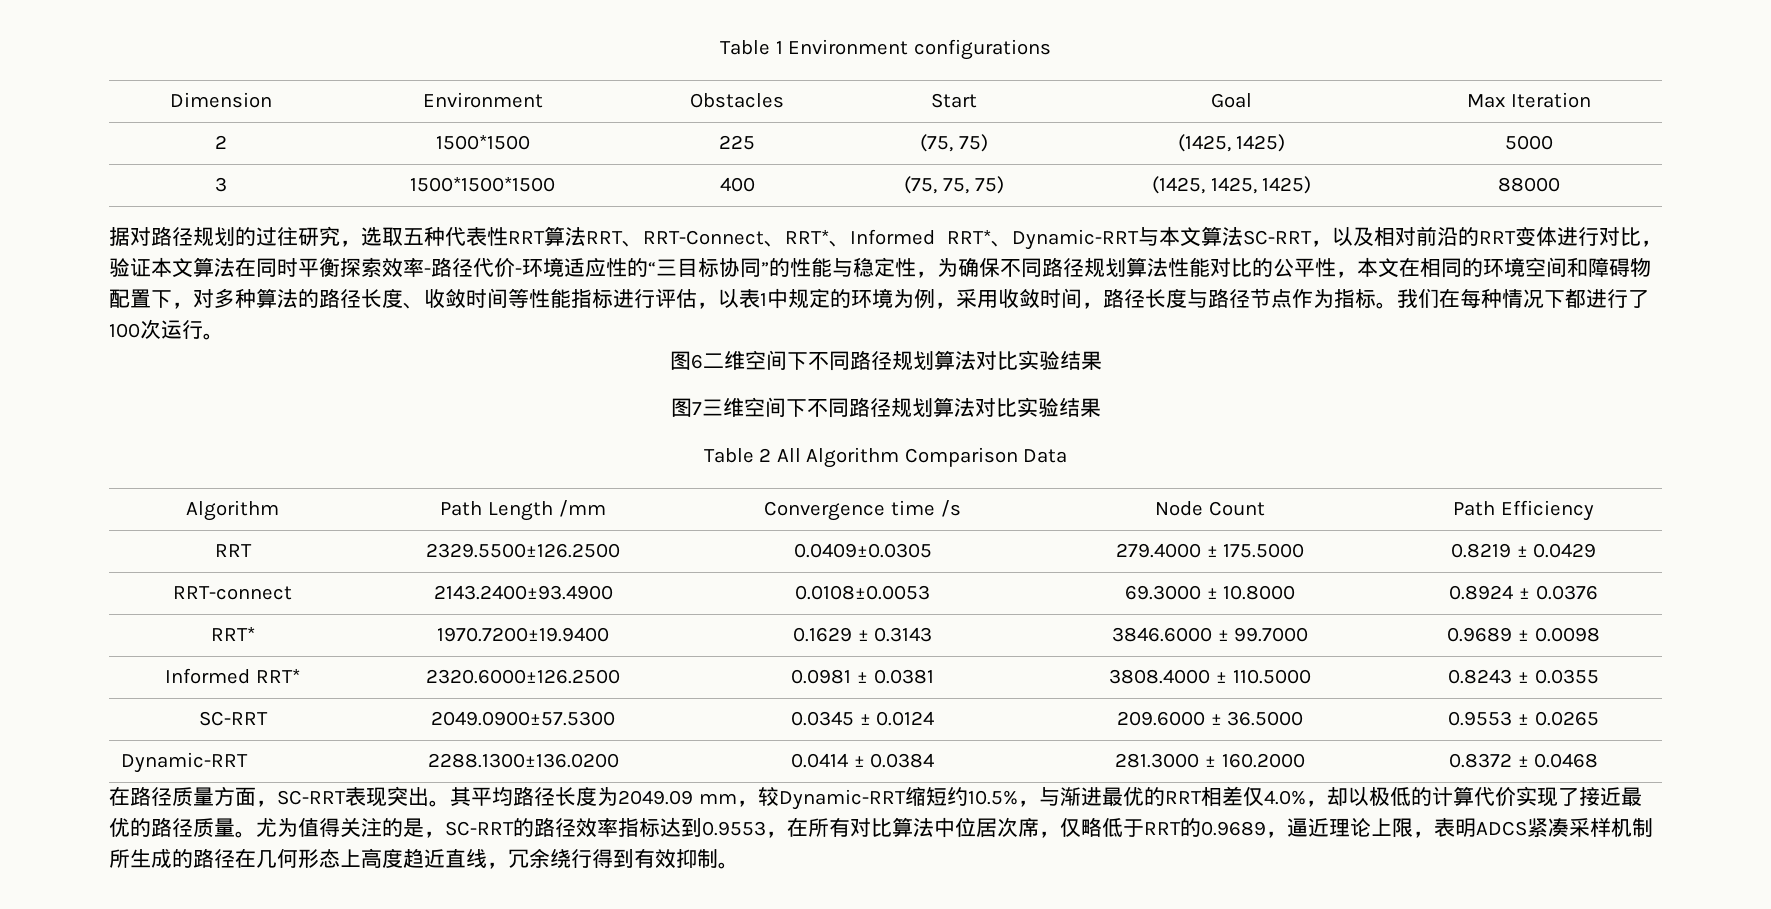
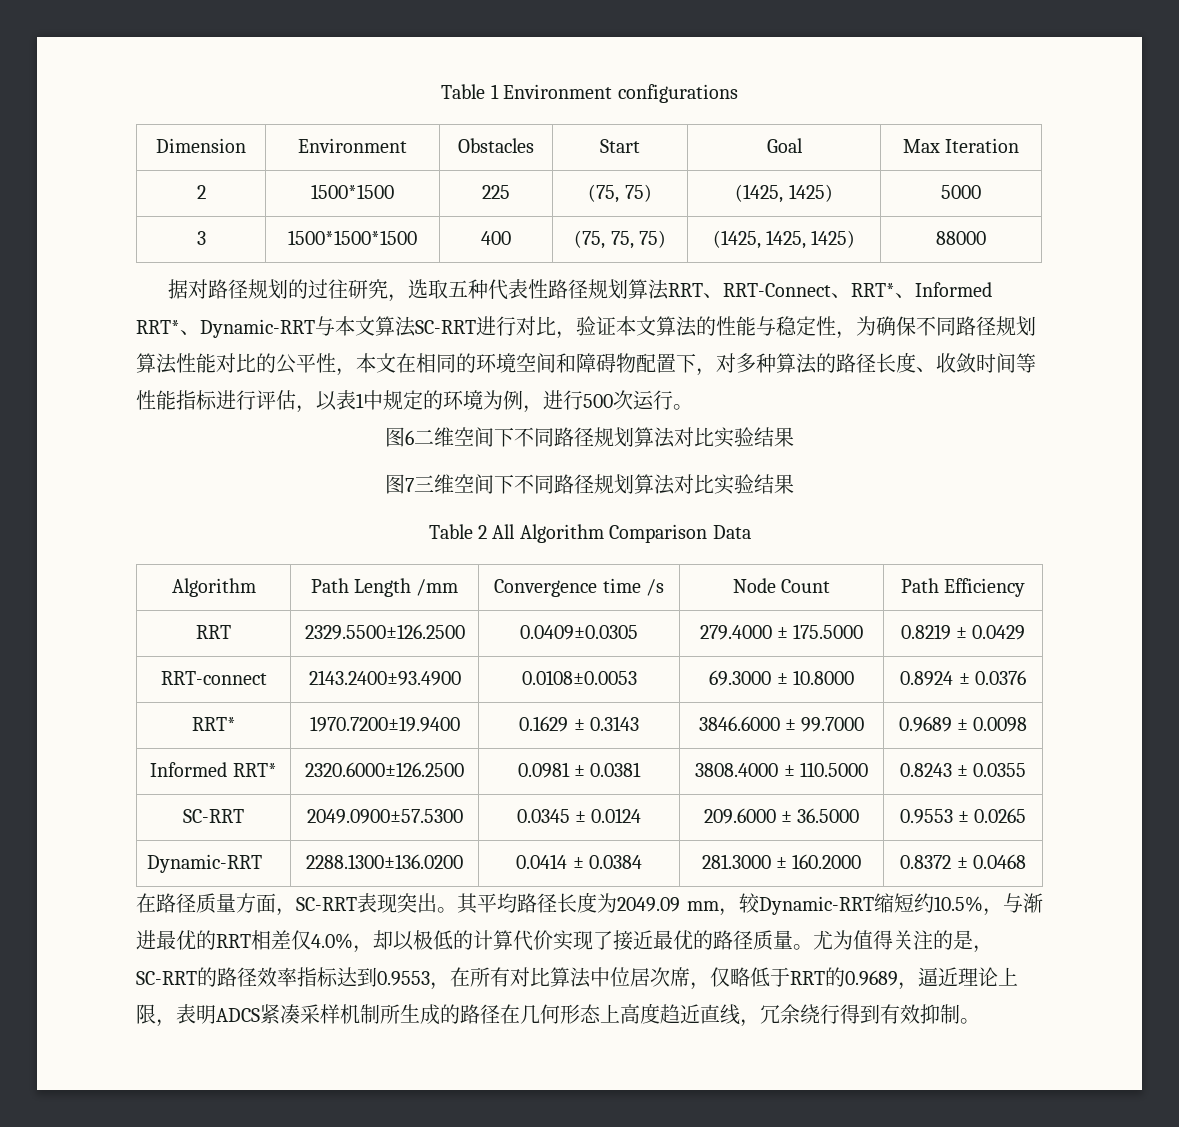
[508,231,545,244] RRT -> [547,279,628,299] 路径规划
[1311,226,1557,247] ，以及相对前沿的RRT变体 -> (476, 327) none
[235,257,769,278] 在同时平衡探索效率-路径代价-环境适应性的“三目标协同” -> (697, 326) none
[956,288,1649,309] [109,323,140,338] 采用收敛时间，路径长度与路径节点作为指标。我们在每种情况下都进行了100 -> [543,390,613,410] 进行500

